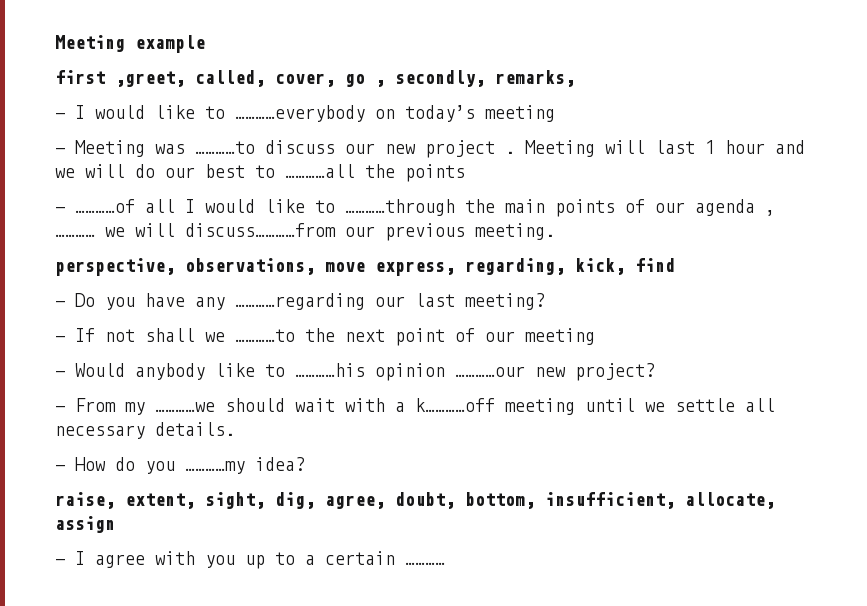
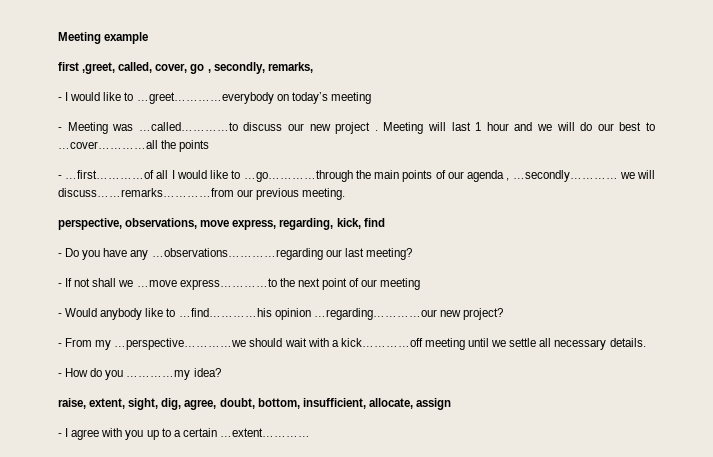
[235,105,365,122] …………everybody -> [136,92,274,104] …greet…………everybody
[195,141,255,154] …………to -> [138,122,238,131] …called…………to
[285,164,355,178] …………all -> [58,140,158,149] …cover…………all
[75,199,135,213] …………of -> [65,170,155,179] …first…………of
[345,199,455,216] …………through -> [243,170,353,182] …go…………through
[55,223,336,237] ………… we will discuss…………from -> [512,170,656,182] [58,188,234,197] …secondly………… we will discuss……remarks…………from
[235,293,365,310] …………regarding -> [151,248,323,260] …observations…………regarding
[235,329,295,342] …………to -> [136,278,277,290] …move express…………to
[295,363,525,381] …………his opinion …………our -> [178,308,437,320] …find…………his opinion …regarding…………our
[155,402,215,412] …………we -> [114,338,247,350] …perspective…………we
[415,398,495,412] k…………off -> [340,338,423,347] kick…………off
[405,562,445,565] ………… -> [219,428,310,437] …extent…………

